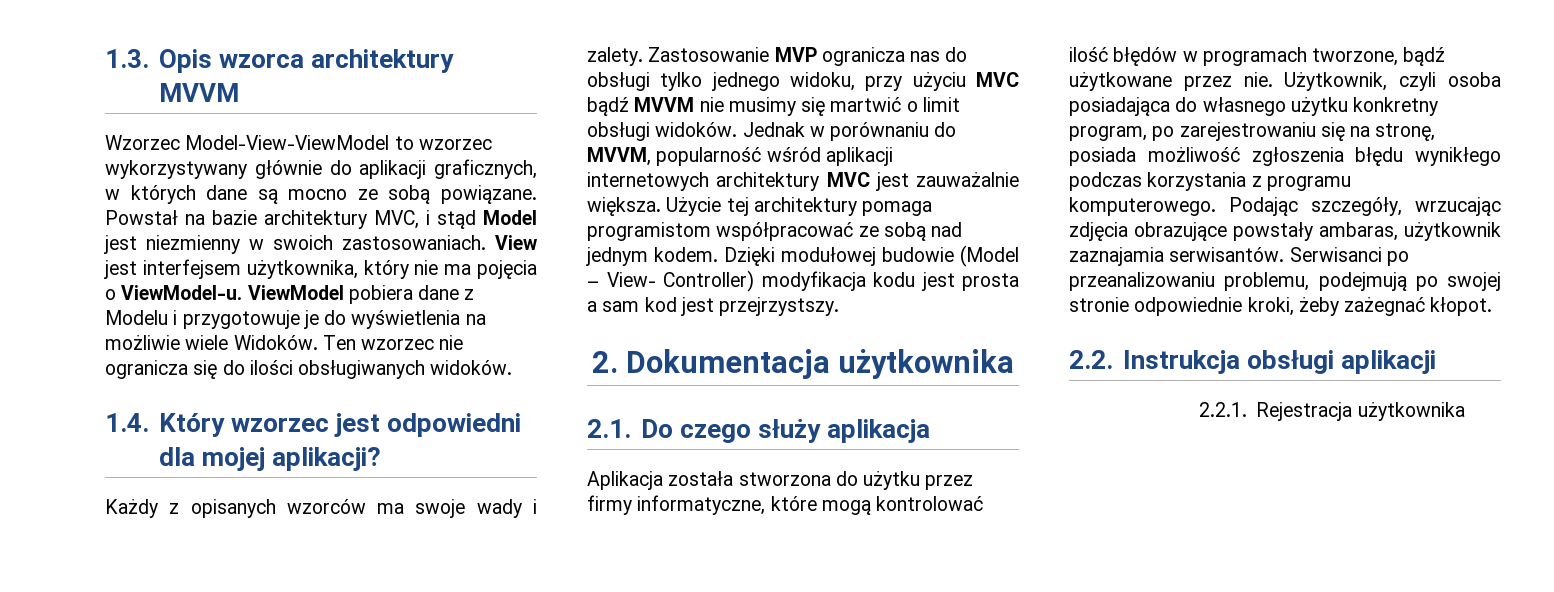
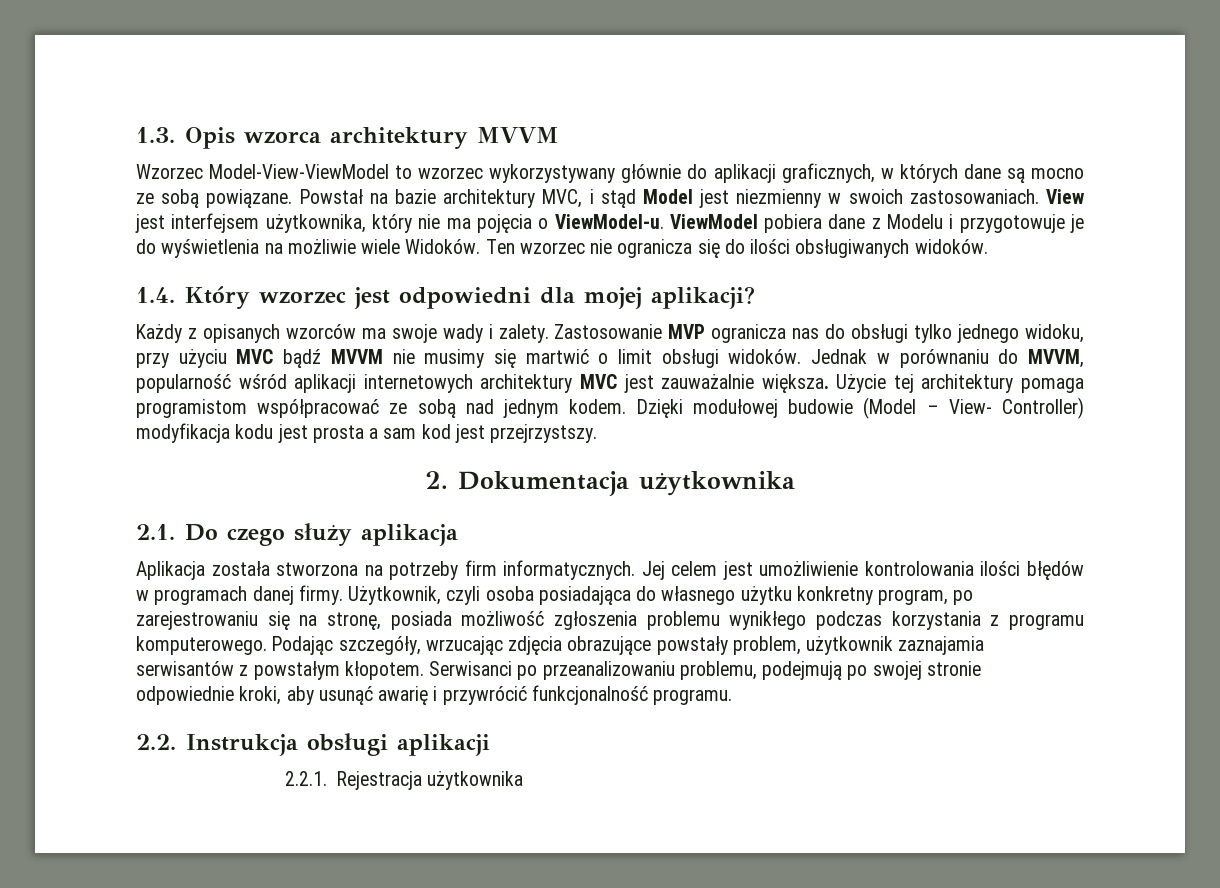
[835,471,974,490] [587,495,984,515] [1069,47,1446,66] [1069,72,1273,91] do użytku przez firmy informatyczne, które mogą kontrolować ilość błędów w programach tworzone, bądź użytkowane przez nie. -> [364,560,1084,580] [136,585,343,605] na potrzeby firm informatycznych. Jej celem jest umożliwienie kontrolowania ilości błędów w programach danej firmy.
[1355,147,1404,166] błędu -> [646,611,720,630] problemu
[1319,222,1398,241] ambaras, -> [732,636,801,655] problem,
[1169,247,1285,262] serwisantów. -> [136,661,424,680] serwisantów z powstałym kłopotem.
[1298,297,1493,316] żeby zażegnać kłopot. -> [286,685,733,705] aby usunąć awarię i przywrócić funkcjonalność programu.

